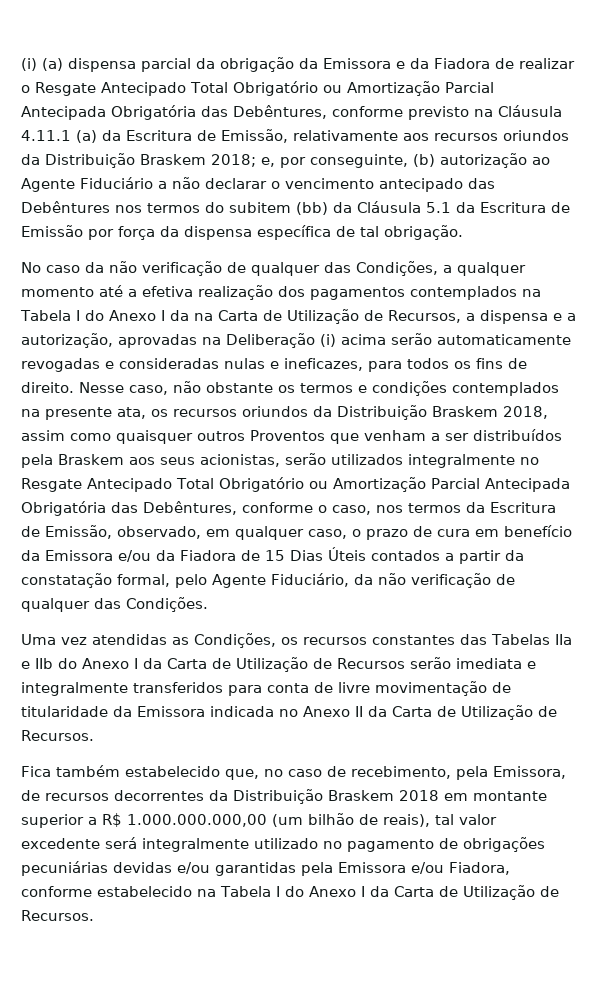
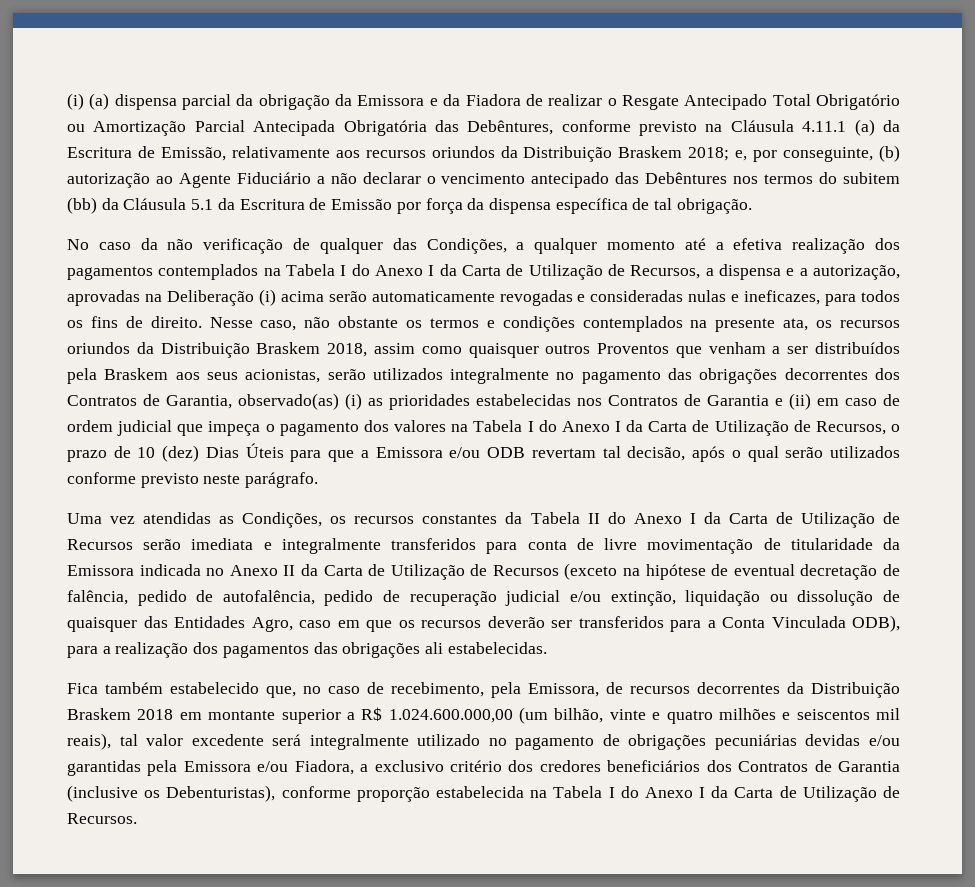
[193,313,213,321] na -> (457, 270) none
[21,477,570,492] [21,501,556,516] [21,525,572,540] [21,547,524,564] [21,573,515,588] [21,597,208,612] Resgate Antecipado Total Obrigatório ou Amortização Parcial Antecipada Obrigatória das Debêntures, conforme o caso, nos termos da Escritura de Emissão, observado, em qualquer caso, o prazo de cura em benefício da Emissora e/ou da Fiadora de 15 Dias Úteis contados a partir da constatação formal, pelo Agente Fiduciário, da não verificação de qualquer das Condições. -> [581,368,900,384] [67,393,900,410] [67,420,900,436] [67,443,900,462] [67,472,319,488] pagamento das obrigações decorrentes dos Contratos de Garantia, observado(as) (i) as prioridades estabelecidas nos Contratos de Garantia e (ii) em caso de ordem judicial que impeça o pagamento dos valores na Tabela I do Anexo I da Carta de Utilização de Recursos, o prazo de 10 (dez) Dias Úteis para que a Emissora e/ou ODB revertam tal decisão, após o qual serão utilizados conforme previsto neste parágrafo.
[460,634,572,645] [21,658,53,669] das Tabelas IIa e IIb -> [505,512,600,524] da Tabela II
[21,730,94,741] Recursos. -> [492,563,901,580] [67,590,901,606] [67,615,900,632] [67,642,547,658] Recursos (exceto na hipótese de eventual decretação de falência, pedido de autofalência, pedido de recuperação judicial e/ou extinção, liquidação ou dissolução de quaisquer das Entidades Agro, caso em que os recursos deverão ser transferidos para a Conta Vinculada ODB), para a realização dos pagamentos das obrigações ali estabelecidas.
[127,813,378,827] 1.000.000.000,00 (um bilhão de -> [388,707,900,724] 1.024.600.000,00 (um bilhão, vinte e quatro milhões e seiscentos mil
[21,886,192,897] conforme estabelecido -> [360,760,901,772] [67,785,524,802] a exclusivo critério dos credores beneficiários dos Contratos de Garantia (inclusive os Debenturistas), conforme proporção estabelecida

